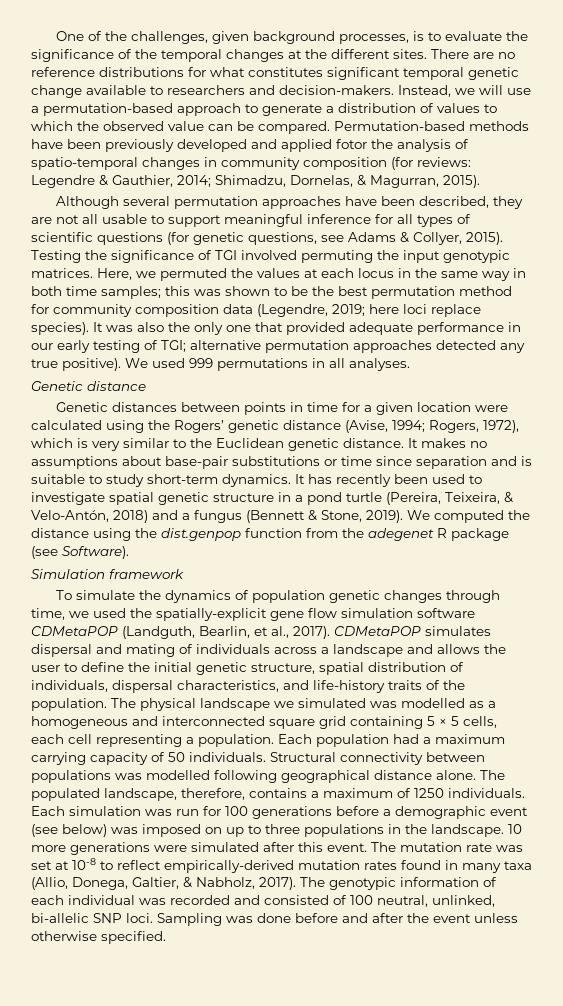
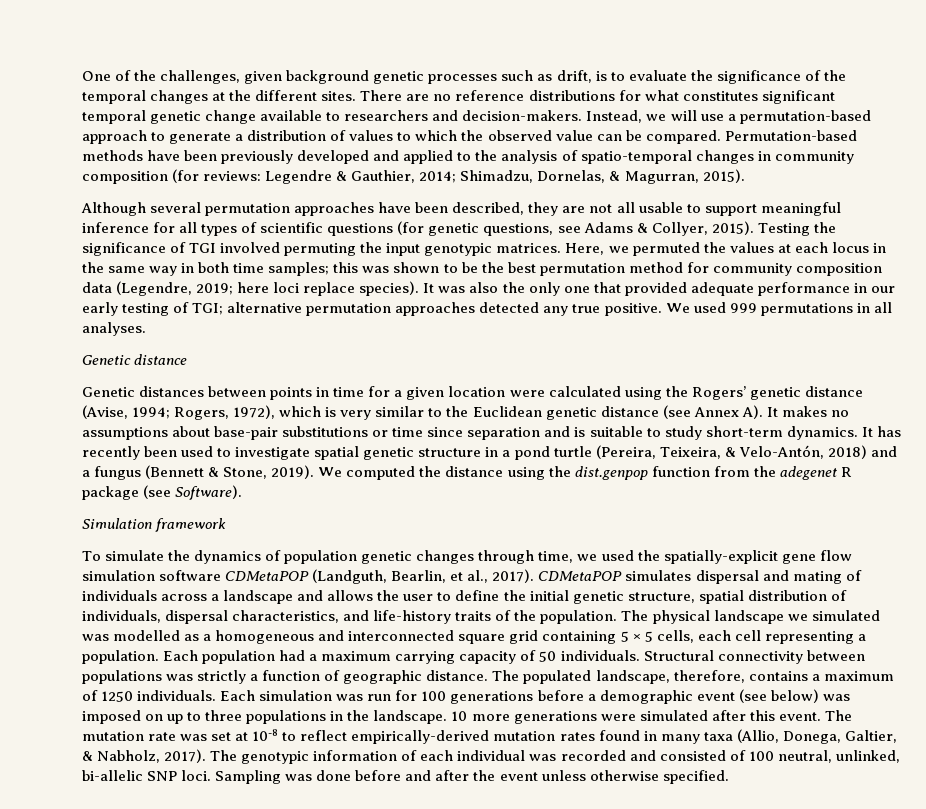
[339,34,410,44] processes, -> [373,70,592,84] genetic processes such as drift,
[336,139,367,149] fotor -> [457,152,472,161] to
[62,358,121,371] positive). -> [604,303,662,316] positive.
[343,438,404,448] distance. -> [600,405,763,419] distance (see Annex A).
[146,770,476,783] modelled following geographical distance alone. -> [197,670,489,684] strictly a function of geographic distance.

